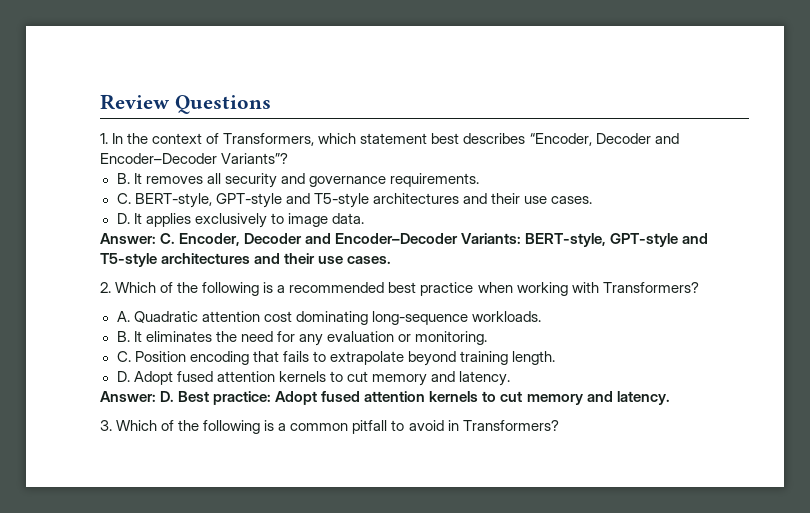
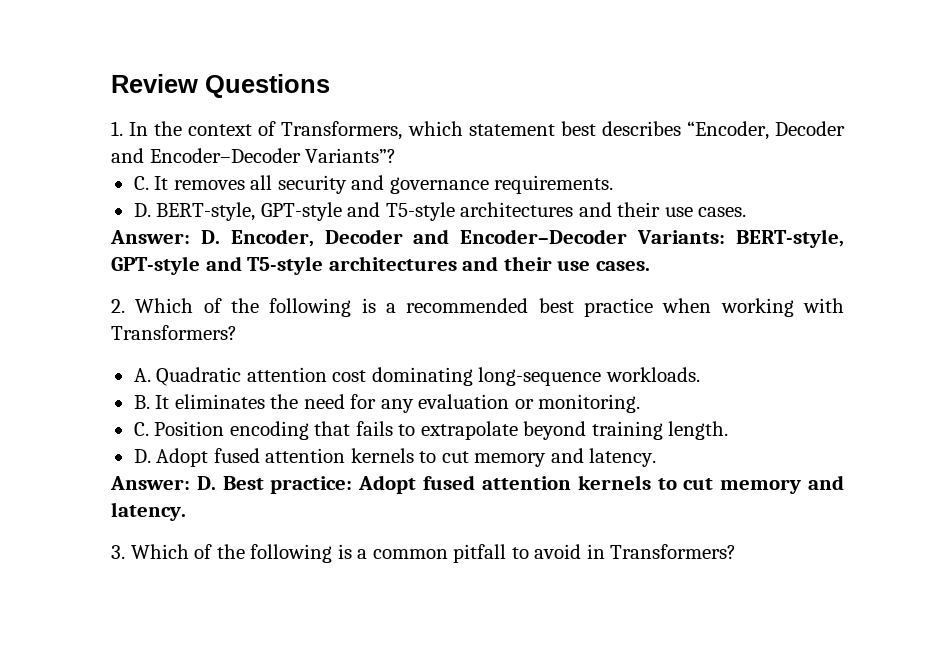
[116,173,130,184] B. -> [133,176,149,190] C.
[116,193,592,208] [116,213,364,228] [100,233,176,244] C. BERT-style, GPT-style and T5-style architectures and their use cases. // D. It applies exclusively to image data. // Answer: C. -> [133,202,747,221] [110,230,220,244] D. BERT-style, GPT-style and T5-style architectures and their use cases. // Answer: D.

